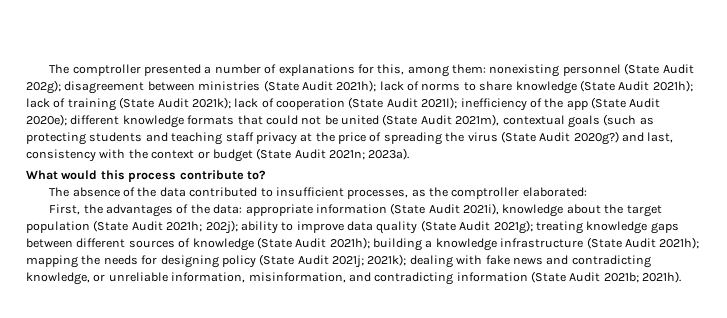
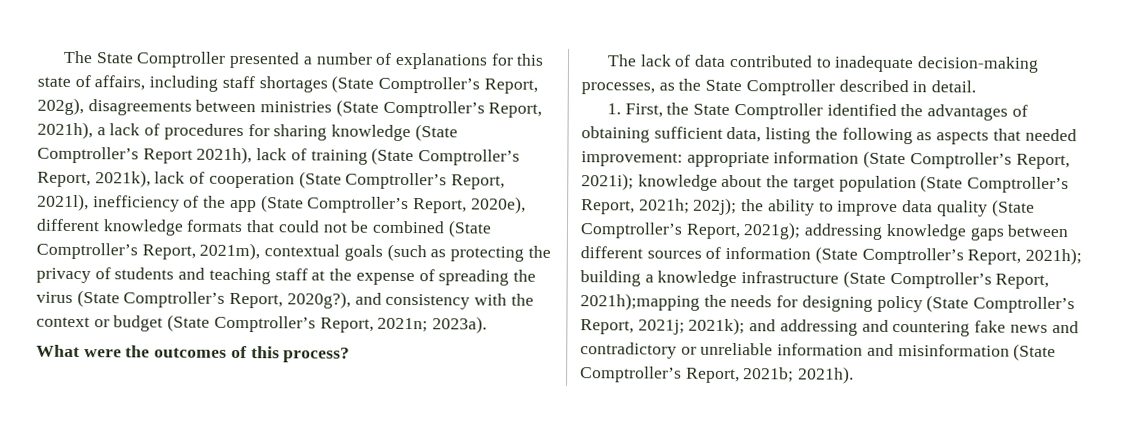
[49,64,141,76] The comptroller -> [62,50,227,68] The State Comptroller
[377,63,694,77] [26,80,693,94] this, among them: nonexisting personnel (State Audit 202g); disagreement between ministries (State Audit 2021h); lack of norms to share knowledge (State Audit 2021h); -> [516,53,545,66] [37,74,538,94] [37,97,543,118] [37,121,458,142] [37,146,253,165] this state of affairs, including staff shortages (State Comptroller’s Report, 202g), disagreements between ministries (State Comptroller’s Report, 2021h), a lack of procedures for sharing knowledge (State Comptroller’s Report 2021h),
[157,97,231,109] Audit 2021k); -> [418,149,521,166] [37,170,151,188] Comptroller’s Report, 2021k),
[386,97,458,109] Audit 2021l); -> [345,172,506,190] [37,193,89,212] Comptroller’s Report, 2021l),
[629,98,661,108] [26,114,67,126] Audit 2020e); -> [307,196,526,214] Comptroller’s Report, 2020e),
[341,114,452,126] united (State Audit -> [372,220,492,238] [36,242,196,260] combined (State Comptroller’s Report,
(86, 138) none -> [527,245,551,258] [36,267,111,284] the privacy of
[255,132,297,145] privacy -> (308, 274) none
[338,132,366,144] price -> [355,272,415,286] expense
[539,131,674,145] Audit 2020g?) and last, -> [123,291,382,309] Comptroller’s Report, 2020g?), and
[294,149,326,159] Audit -> [213,315,374,333] Comptroller’s Report,
[61,170,266,182] [49,187,157,197] would this process contribute to? // The absence of the -> [83,345,351,363] [606,54,692,67] were the outcomes of this process? // The lack of
[275,187,344,197] insufficient -> [834,55,1039,73] inadequate decision-making
[451,187,587,199] [49,203,500,217] comptroller elaborated: // First, the advantages of the data: appropriate information (State Audit 2021i), -> [705,79,977,96] [606,102,1028,121] [581,126,1077,145] [581,150,1070,170] [581,173,634,191] State Comptroller described in detail. // 1. First, the State Comptroller identified the advantages of obtaining sufficient data, listing the following as aspects that needed improvement: appropriate information (State Comptroller’s Report, 2021i);
[131,221,163,231] Audit -> [967,176,1070,194] [581,199,635,215] Comptroller’s Report,
(238, 227) none -> [741,199,765,212] the
[459,220,583,234] Audit 2021g); treating -> [580,222,884,240] Comptroller’s Report, 2021g); addressing
[192,237,327,251] knowledge (State Audit -> [725,246,1022,265] information (State Comptroller’s Report,
[624,237,700,249] [26,255,78,268] Audit 2021h); mapping -> [889,271,1050,289] [580,293,700,311] Comptroller’s Report, 2021h);mapping
[297,254,651,268] [26,271,601,285] Audit 2021j; 2021k); dealing with fake news and contradicting knowledge, or unreliable information, misinformation, and contradicting information (State Audit -> [973,296,1076,314] [580,317,1079,337] [580,342,1057,361] [580,366,740,384] Comptroller’s Report, 2021j; 2021k); and addressing and countering fake news and contradictory or unreliable information and misinformation (State Comptroller’s Report,

